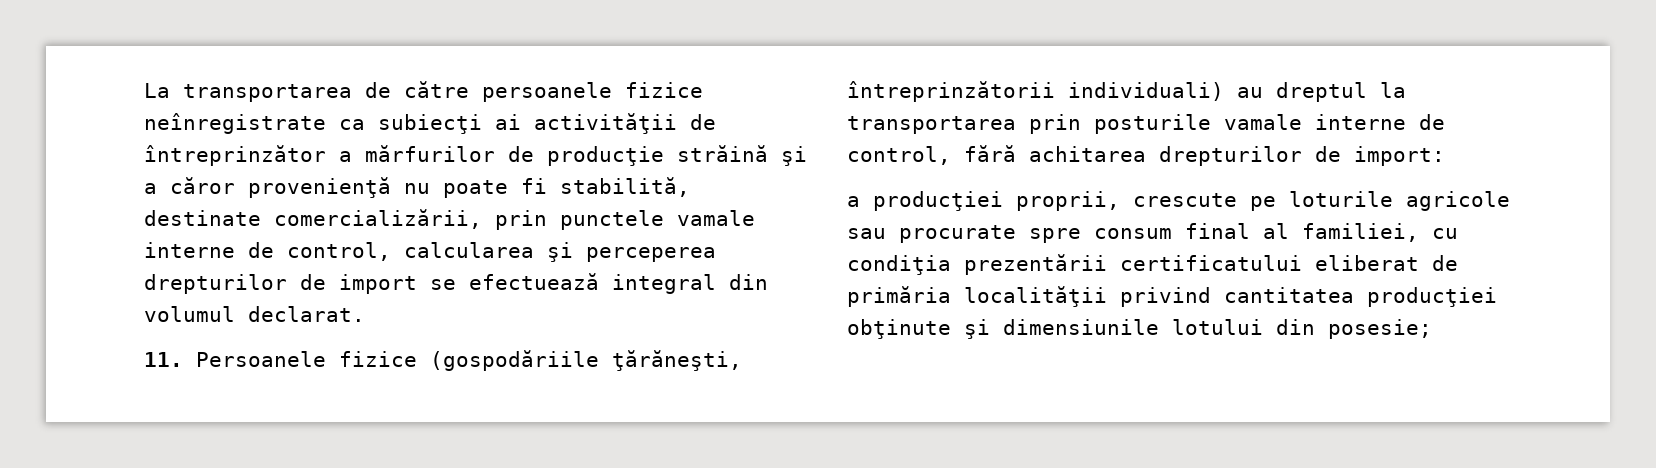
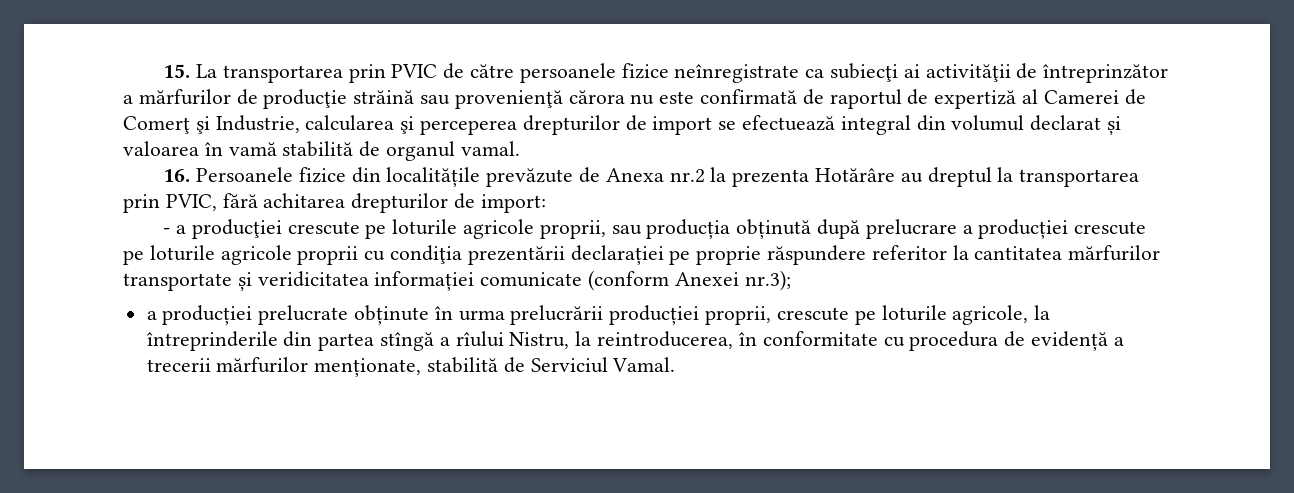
(144, 90) none -> [163,64,191,78] 15.
(352, 93) none -> [348,64,438,83] prin PVIC
[781,146,807,166] [144,177,690,198] [144,209,755,230] [144,242,391,261] şi a căror provenienţă nu poate fi stabilită, destinate comercializării, prin punctele vamale interne de control, -> [420,89,1146,109] [123,115,300,134] sau provenienţă cărora nu este confirmată de raportul de expertiză al Camerei de Comerţ şi Industrie,
[248,306,365,322] [144,350,742,371] [847,81,1224,102] declarat. // 11. Persoanele fizice (gospodăriile ţărăneşti, întreprinzătorii individuali) -> [1030,115,1122,135] [123,141,520,161] [163,167,896,187] declarat și valoarea în vamă stabilită de organul vamal. // 16. Persoanele fizice din localitățile prevăzute de Anexa nr.2 la prezenta Hotărâre
[1094,114,1445,134] [847,146,951,165] posturile vamale interne de control, -> [165,194,217,211] PVIC,
[847,191,1510,211] [847,223,1458,243] [847,254,1458,275] [847,286,1497,307] [847,319,1432,339] a producţiei proprii, crescute pe loturile agricole sau procurate spre consum final al familiei, cu condiţia prezentării certificatului eliberat de primăria localităţii privind cantitatea producţiei obţinute şi dimensiunile lotului din posesie; -> [163,219,1147,239] [123,245,1161,265] [123,270,791,291] [146,305,1051,325] [145,331,1124,351] [146,357,676,377] - a producţiei crescute pe loturile agricole proprii, sau producția obținută după prelucrare a producției crescute pe loturile agricole proprii cu condiţia prezentării declarației pe proprie răspundere referitor la cantitatea mărfurilor transportate și veridicitatea informației comunicate (conform Anexei nr.3); // a producției prelucrate obținute în urma prelucrării producției proprii, crescute pe loturile agricole, la întreprinderile din partea stîngă a rîului Nistru, la reintroducerea, în conformitate cu procedura de evidență a trecerii mărfurilor menționate, stabilită de Serviciul Vamal.

